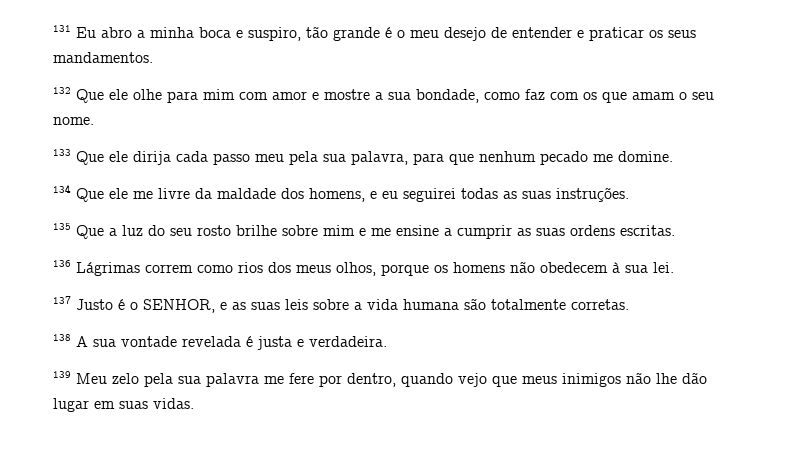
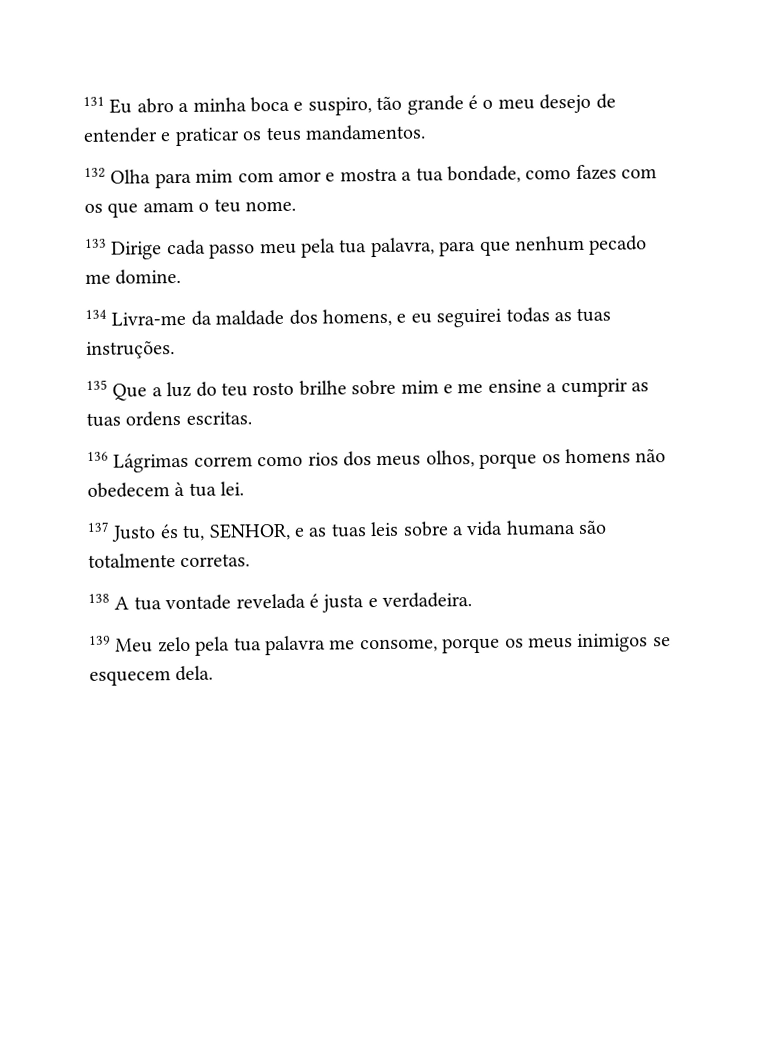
[668,30,696,38] seus -> [265,126,302,142] teus
[76,89,162,103] Que ele olhe -> [110,169,152,184] Olha
[324,89,411,100] mostre a sua -> [339,167,444,182] mostra a tua
[525,89,545,100] faz -> [575,164,617,180] fazes
[692,92,714,100] seu -> [213,198,241,213] teu
[76,151,171,165] Que ele dirija -> [111,241,163,260] Dirige
[323,154,346,162] sua -> [339,239,368,254] tua
[76,188,190,202] Que ele me livre -> [111,311,187,326] Livra-me
[522,191,551,199] suas -> [576,307,612,322] tuas
[170,228,192,236] seu -> [221,382,249,397] teu
[536,228,565,236] suas -> [86,412,121,427] tuas
[625,265,648,273] sua -> [188,482,217,497] tua
[118,299,138,310] é o -> [159,524,206,541] és tu,
[251,302,280,310] suas -> [330,523,367,538] tuas
[93,339,116,347] sua -> [133,596,162,611] tua
[178,376,201,384] sua -> [233,637,262,652] tua
[289,372,707,387] [53,398,194,412] fere por dentro, quando vejo que meus inimigos não lhe dão lugar em suas vidas. -> [359,633,671,654] [89,665,214,686] consome, porque os meus inimigos se esquecem dela.

